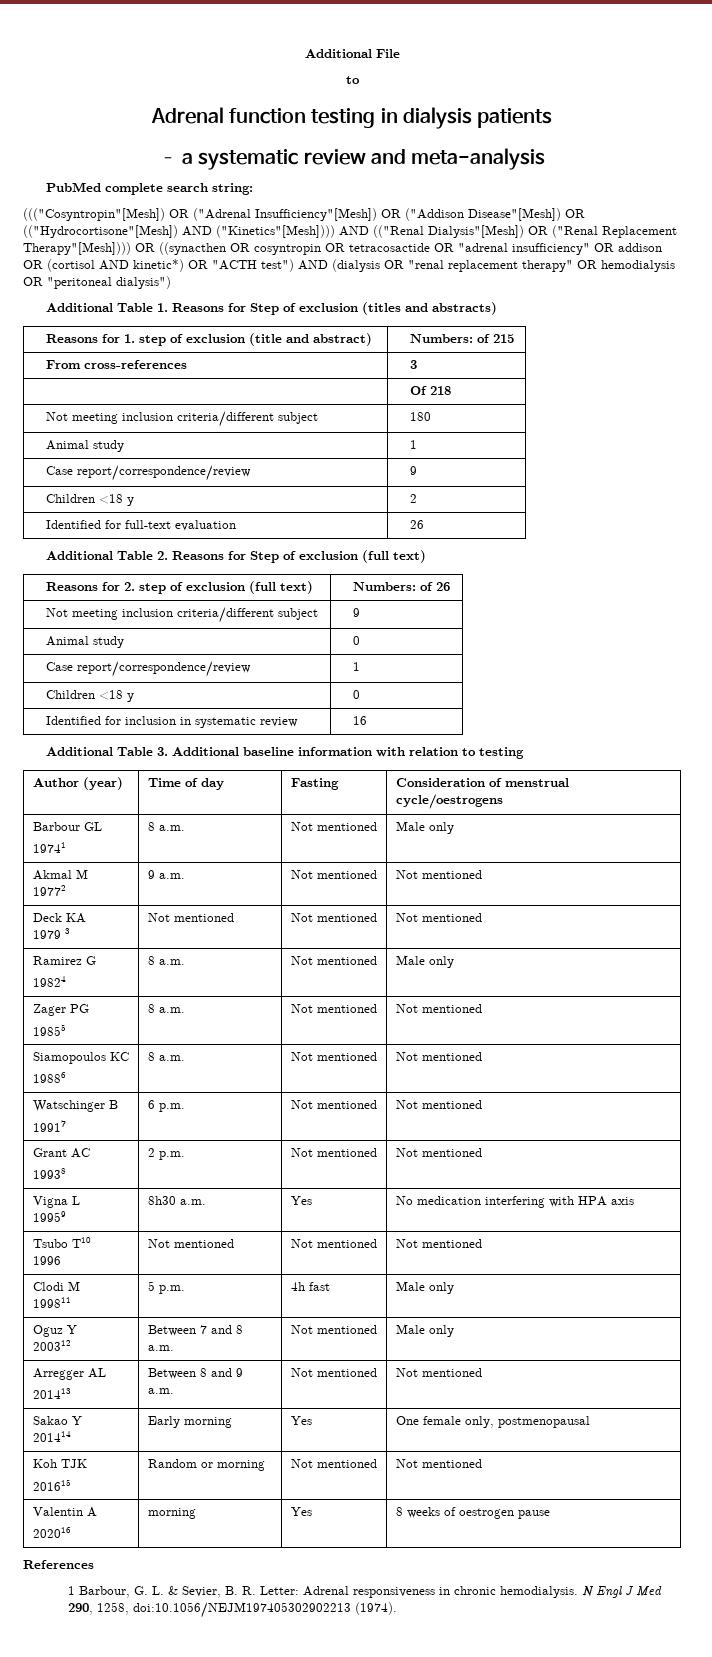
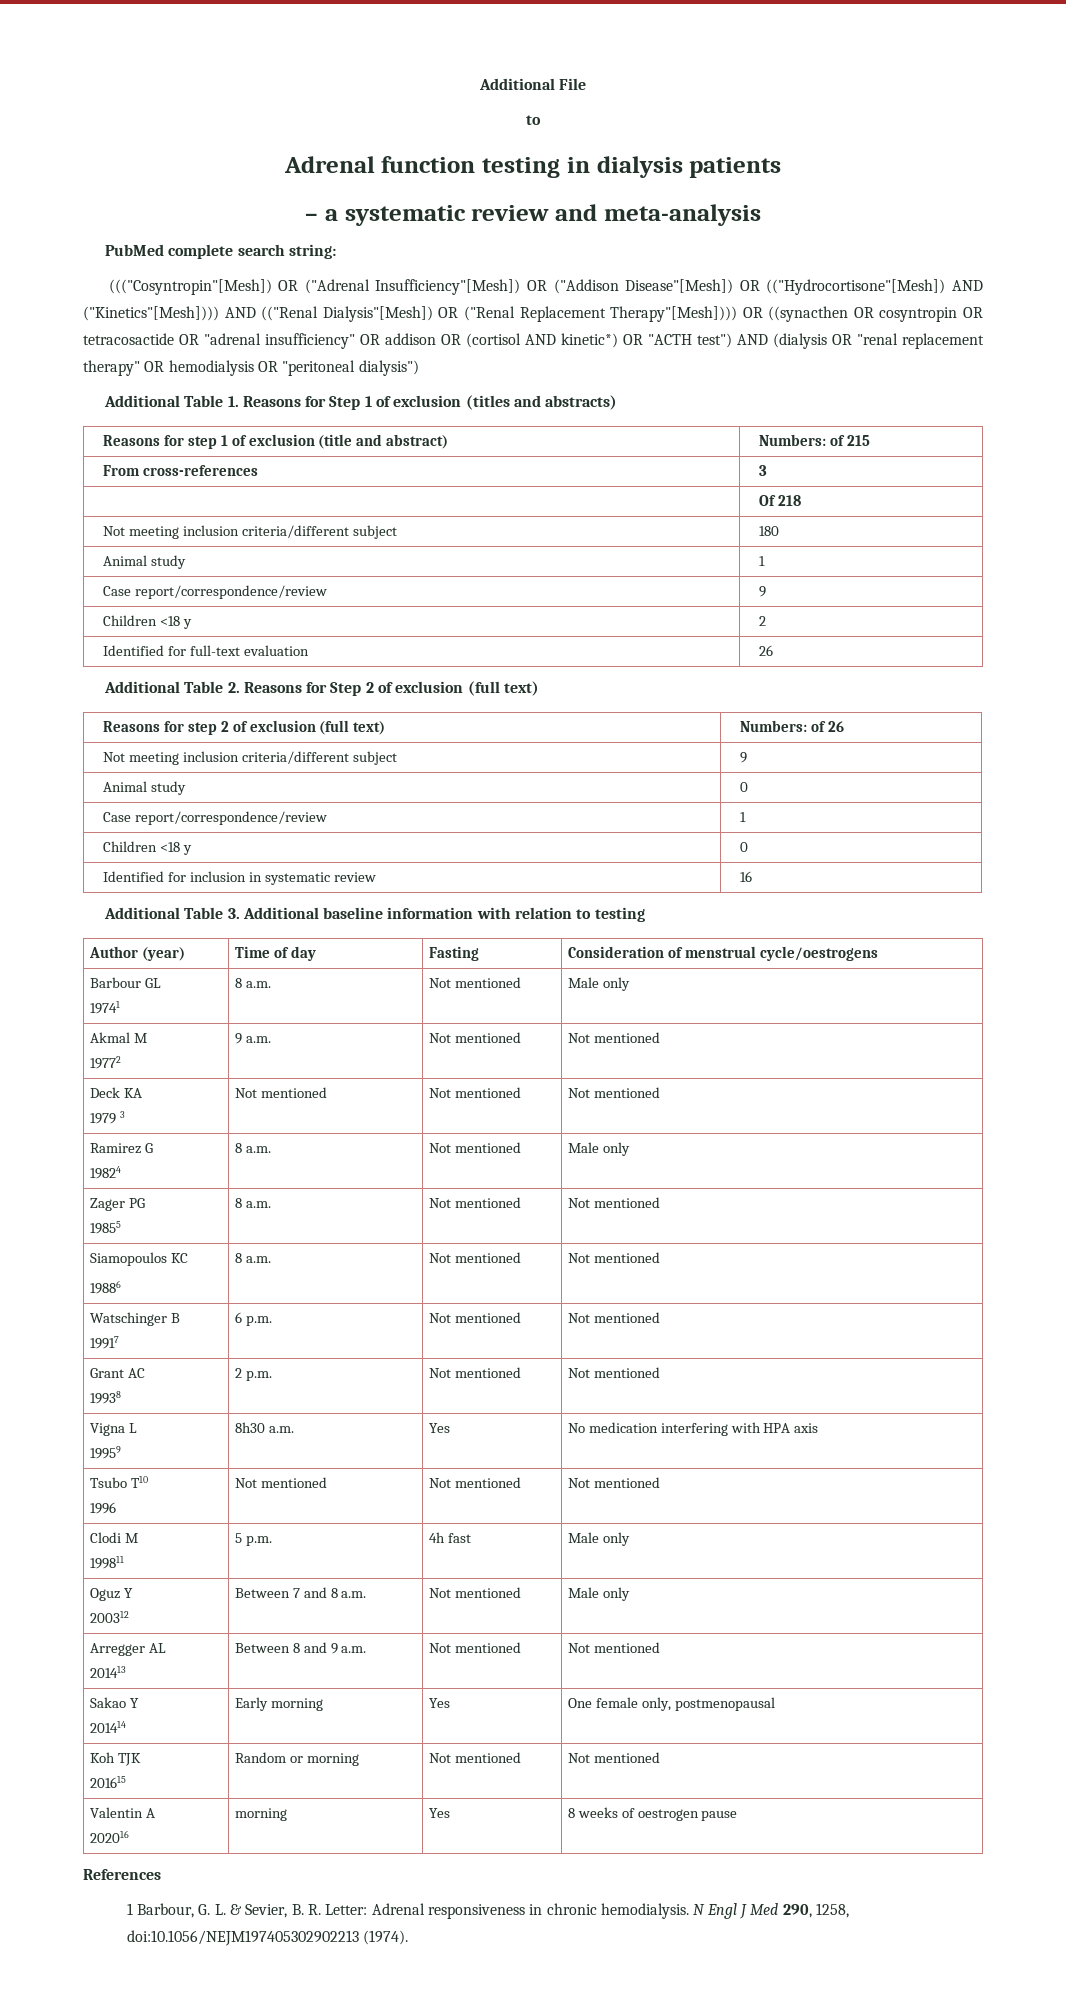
(279, 309) none -> [364,396,372,407] 1
[124,334,167,346] 1. step -> [187,435,228,449] step 1
(279, 557) none -> [365,682,374,693] 2
[124,582,167,594] 2. step -> [187,721,229,735] step 2

